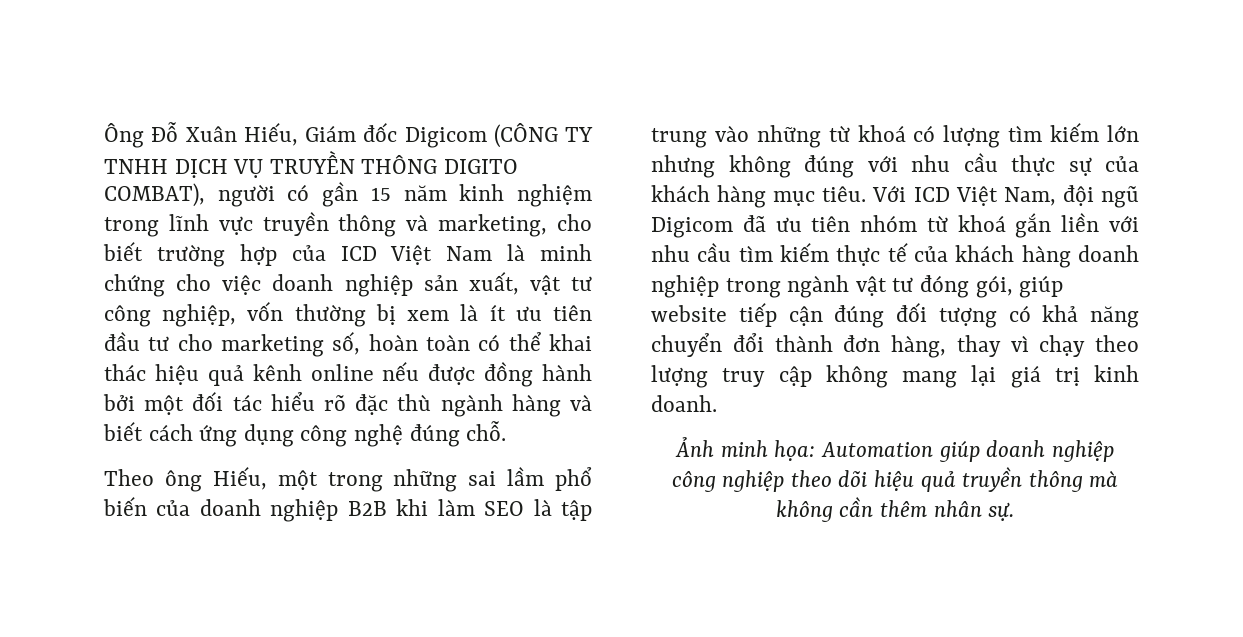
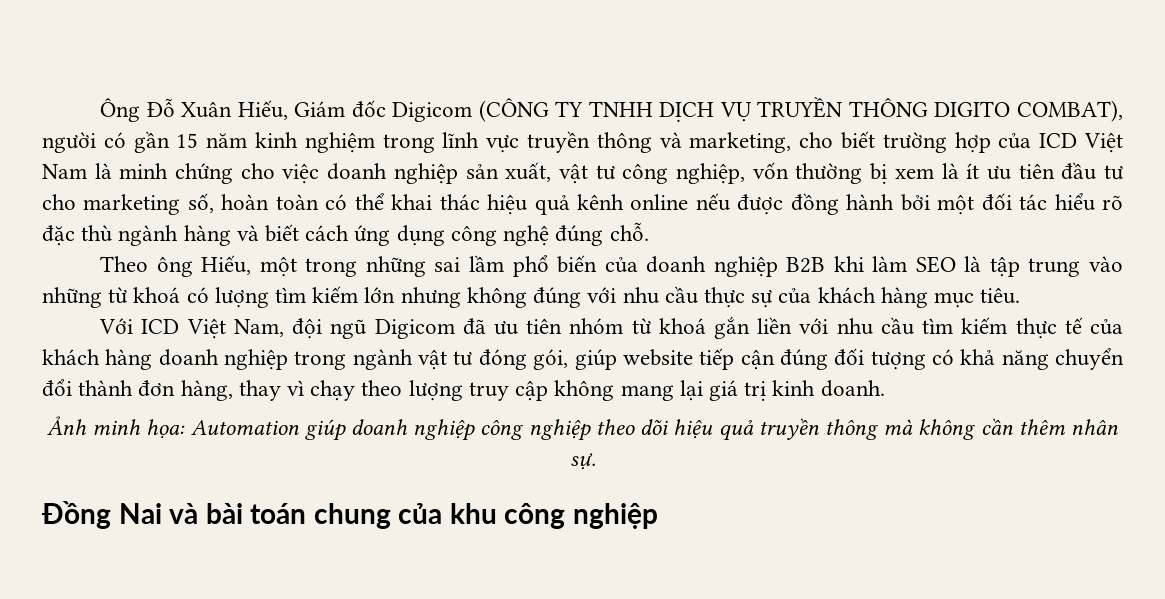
(867, 194) none -> (1021, 295) //
(1015, 511) none -> [41,501,659,529] // Đồng Nai và bài toán chung của khu công nghiệp

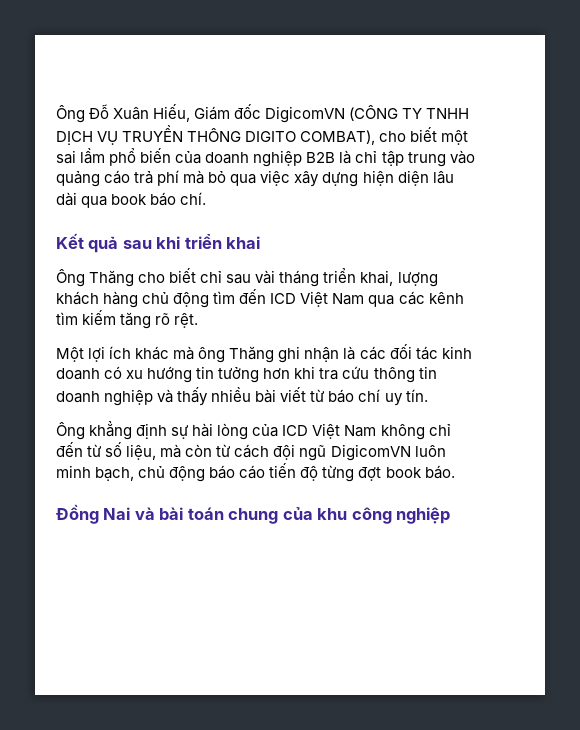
[392,102,473,122] Digicom -> [265,106,346,123] DigicomVN
[42,131,1123,153] [42,162,1123,184] [42,193,1124,215] [42,222,649,246] [100,255,426,277] người có gần 15 năm kinh nghiệm trong lĩnh vực truyền thông và marketing, cho biết trường hợp của ICD Việt Nam là minh chứng cho việc doanh nghiệp sản xuất, vật tư công nghiệp, vốn thường bị xem là ít ưu tiên đầu tư cho marketing số, hoàn toàn có thể khai thác hiệu quả kênh online nếu được đồng hành bởi một đối tác hiểu rõ đặc thù ngành hàng và biết cách ứng dụng công nghệ đúng chỗ. // Theo ông Hiếu, một trong những -> [379,127,469,145] cho biết một
[833,256,1123,277] [42,286,1021,308] [99,316,1123,339] [42,348,1125,370] [42,379,885,401] [47,416,1118,441] [569,453,596,470] khi làm SEO là tập trung vào những từ khoá có lượng tìm kiếm lớn nhưng không đúng với nhu cầu thực sự của khách hàng mục tiêu. // Với ICD Việt Nam, đội ngũ Digicom đã ưu tiên nhóm từ khoá gắn liền với nhu cầu tìm kiếm thực tế của khách hàng doanh nghiệp trong ngành vật tư đóng gói, giúp website tiếp cận đúng đối tượng có khả năng chuyển đổi thành đơn hàng, thay vì chạy theo lượng truy cập không mang lại giá trị kinh doanh. // Ảnh minh họa: Automation giúp doanh nghiệp công nghiệp theo dõi hiệu quả truyền thông mà không cần thêm nhân sự. -> [339,150,475,167] [56,170,454,187] [56,192,207,208] [56,233,261,253] [56,268,438,287] [56,289,464,308] [56,310,199,329] [56,344,472,363] [56,366,437,383] [56,387,428,406] [56,421,451,440] [56,442,446,461] [56,463,455,482] là chỉ tập trung vào quảng cáo trả phí mà bỏ qua việc xây dựng hiện diện lâu dài qua book báo chí. // Kết quả sau khi triển khai // Ông Thăng cho biết chỉ sau vài tháng triển khai, lượng khách hàng chủ động tìm đến ICD Việt Nam qua các kênh tìm kiếm tăng rõ rệt. // Một lợi ích khác mà ông Thăng ghi nhận là các đối tác kinh doanh có xu hướng tin tưởng hơn khi tra cứu thông tin doanh nghiệp và thấy nhiều bài viết từ báo chí uy tín. // Ông khẳng định sự hài lòng của ICD Việt Nam không chỉ đến từ số liệu, mà còn từ cách đội ngũ DigicomVN luôn minh bạch, chủ động báo cáo tiến độ từng đợt book báo.

